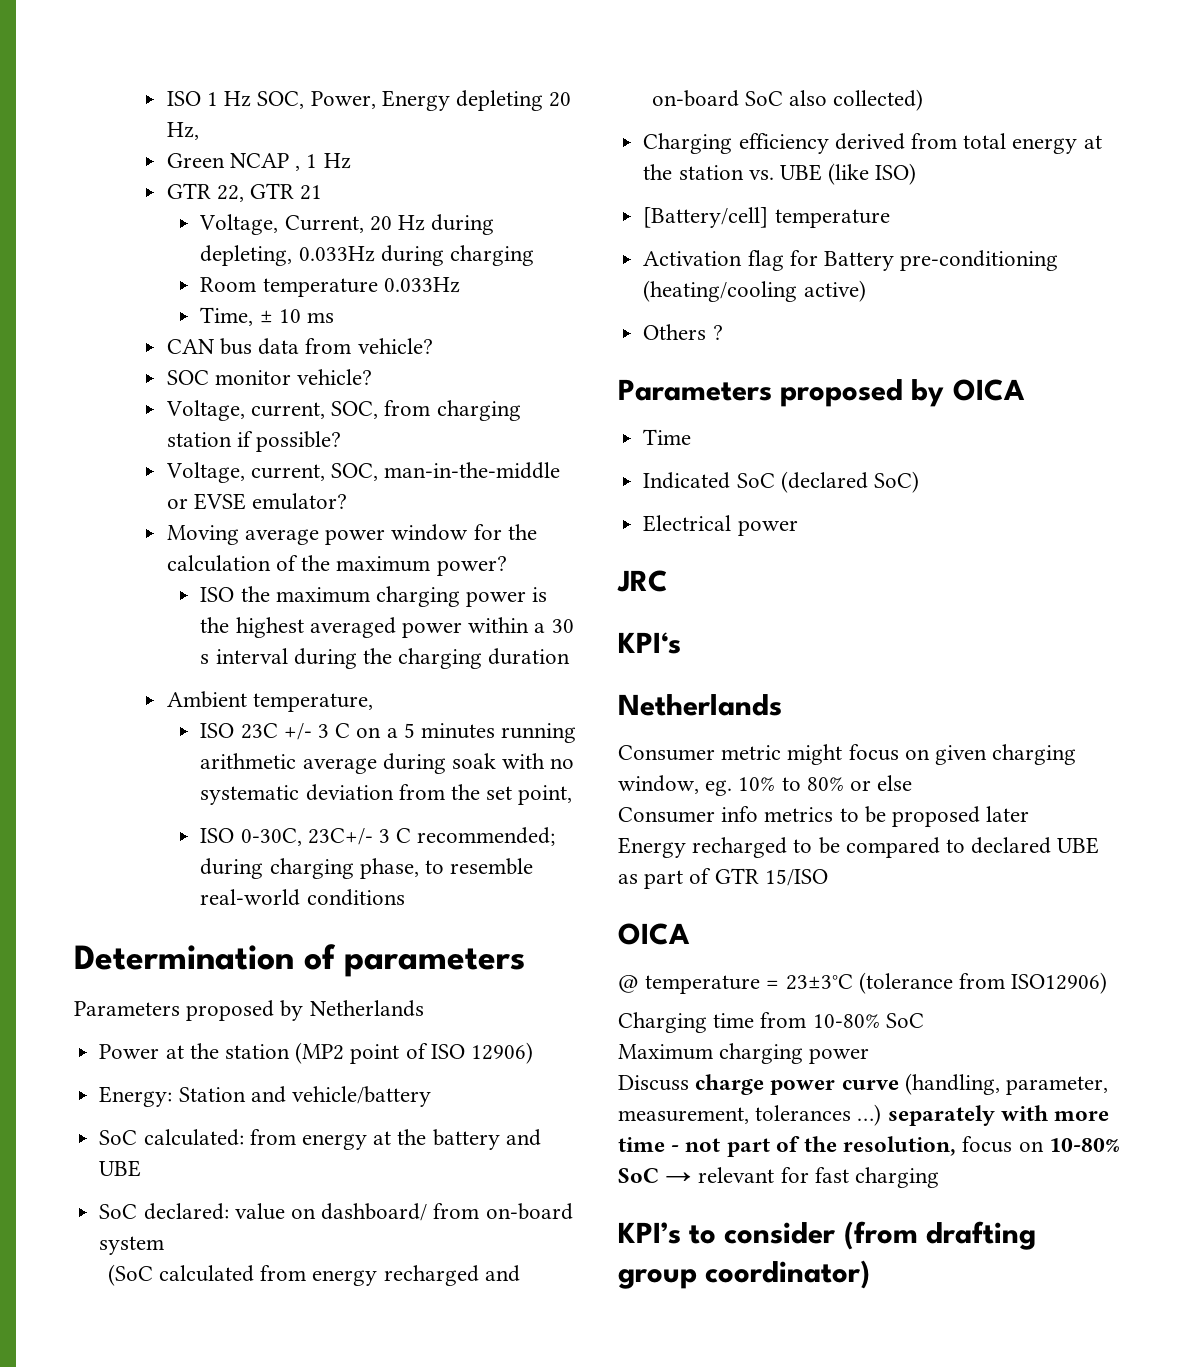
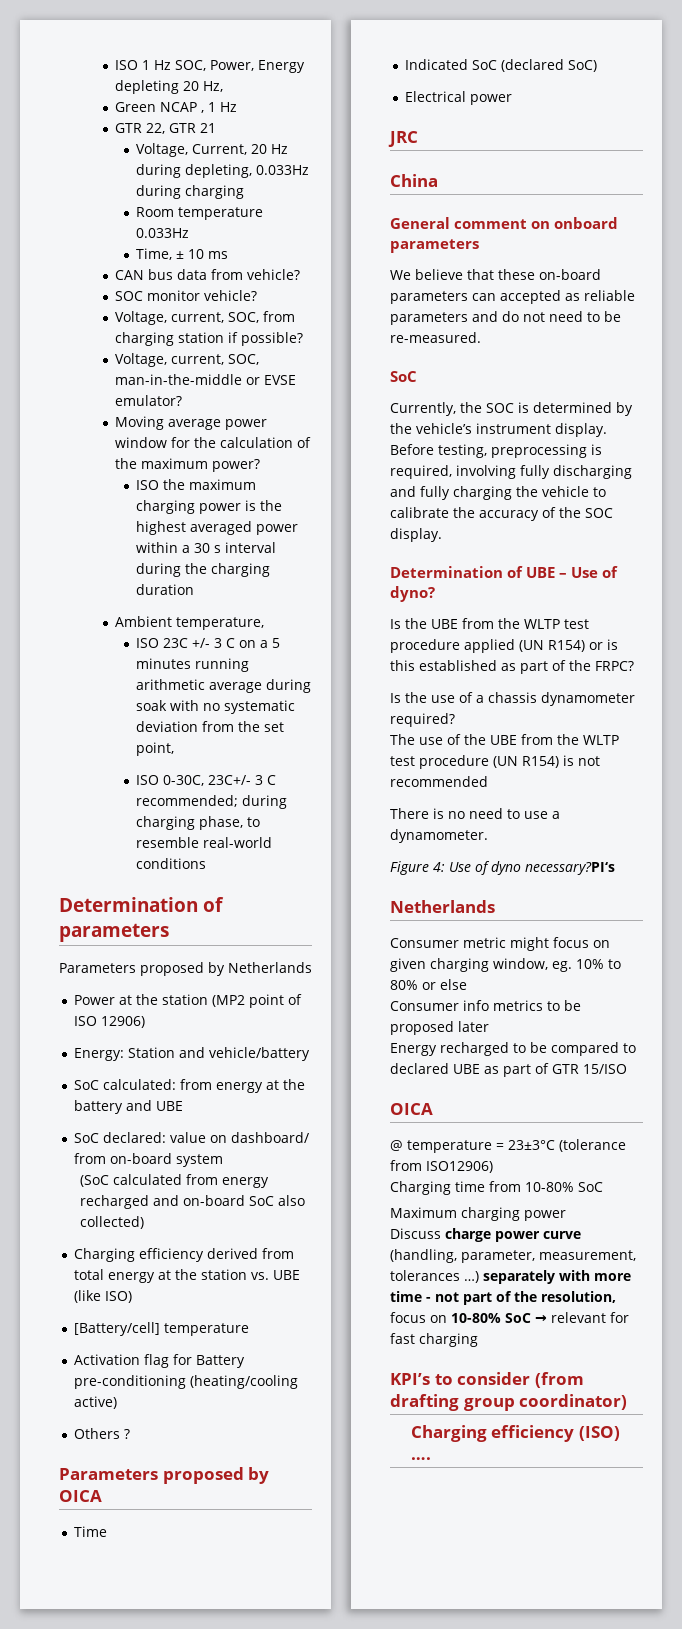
[618,632,681,654] KPI‘s -> [390,174,438,187] [390,217,619,229] [390,239,479,253] [390,269,601,280] [390,290,635,304] [390,311,621,325] [390,332,481,343] [390,371,417,382] [390,402,633,416] [390,423,607,437] [390,444,602,458] [390,465,632,479] [390,486,606,500] [390,507,613,521] [390,528,442,542] [390,566,619,578] [390,586,435,602] [390,618,589,629] [390,639,618,653] [390,660,634,674] [390,692,635,706] [390,713,455,727] [390,734,619,745] [390,755,600,769] [390,776,488,787] [390,808,560,819] [390,829,488,843] [390,861,615,875] China // General comment on onboard parameters // We believe that these on-board parameters can accepted as reliable parameters and do not need to be re-measured. // SoC // Currently, the SOC is determined by the vehicle’s instrument display. Before testing, preprocessing is required, involving fully discharging and fully charging the vehicle to calibrate the accuracy of the SOC display. // Determination of UBE – Use of dyno? // Is the UBE from the WLTP test procedure applied (UN R154) or is this established as part of the FRPC? // Is the use of a chassis dynamometer required? // The use of the UBE from the WLTP test procedure (UN R154) is not recommended // There is no need to use a dynamometer. // Figure 4: Use of dyno necessary?PI‘s
(871, 1274) none -> [410,1425,620,1442] [410,1457,431,1460] // Charging efficiency (ISO) ….

